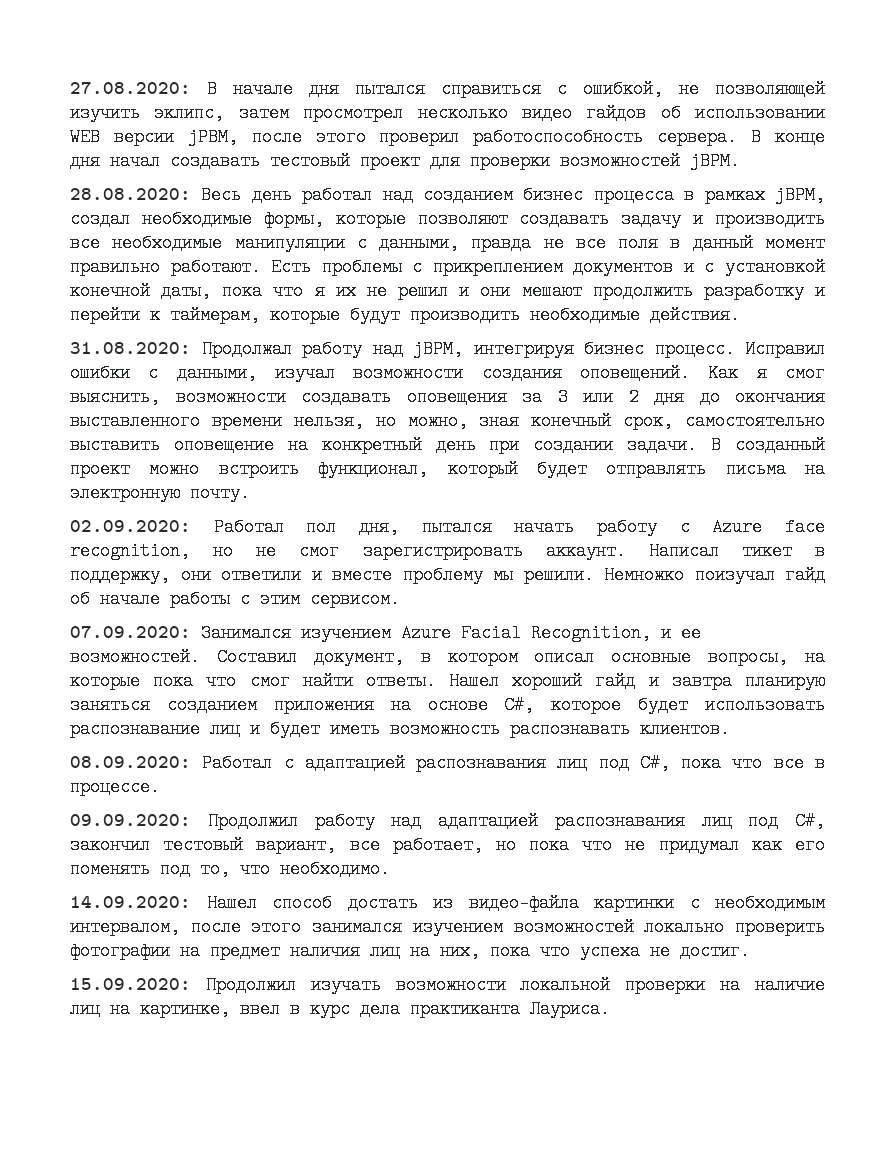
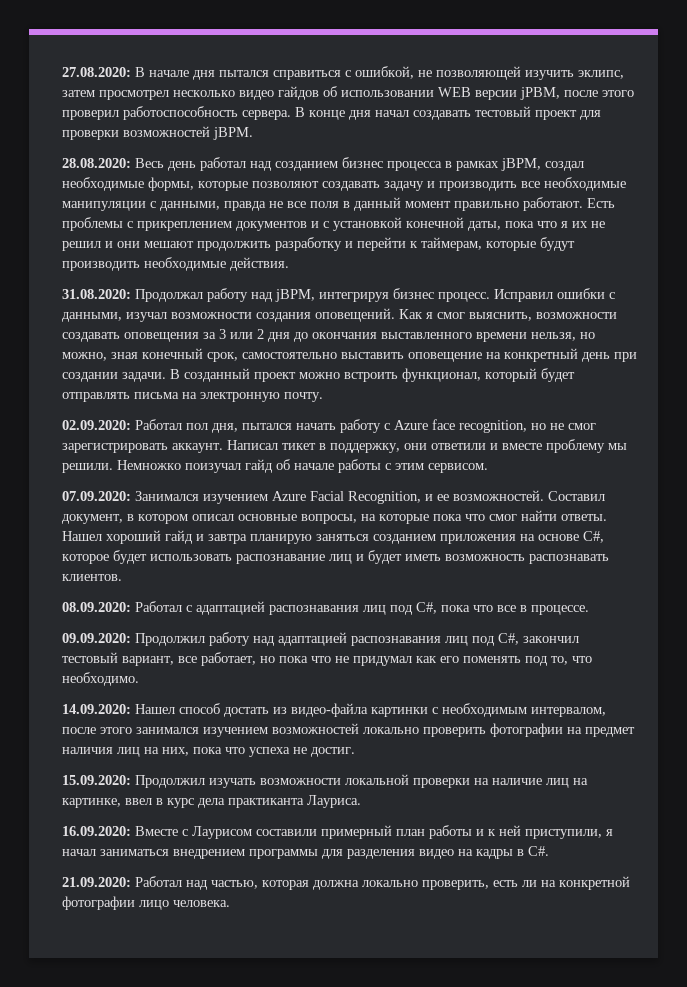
(610, 1009) none -> [62,825,613,839] [62,846,549,859] [62,876,630,890] [62,896,230,910] // 16.09.2020: Вместе с Лаурисом составили примерный план работы и к ней приступили, я начал заниматься внедрением программы для разделения видео на кадры в C#. // 21.09.2020: Работал над частью, которая должна локально проверить, есть ли на конкретной фотографии лицо человека.

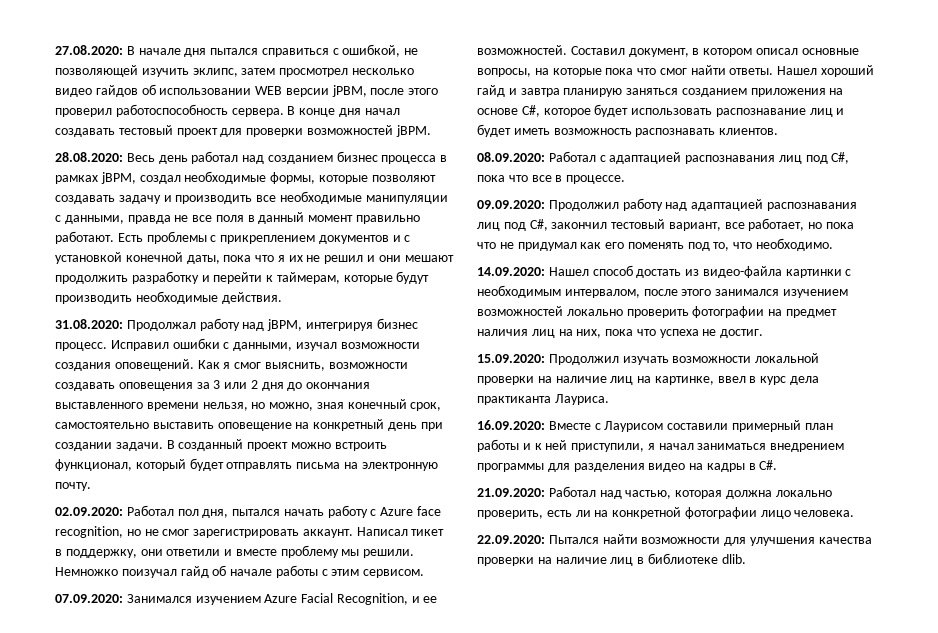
(230, 903) none -> [477,534,872,546] [477,553,746,566] // 22.09.2020: Пытался найти возможности для улучшения качества проверки на наличие лиц в библиотеке dlib.

